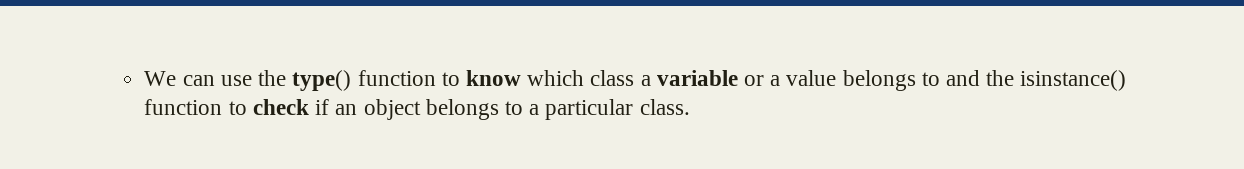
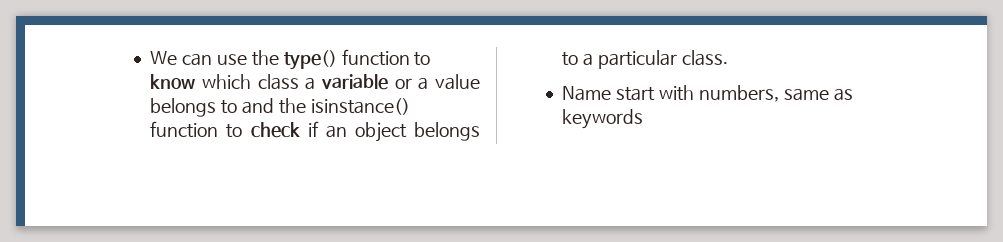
(690, 107) none -> [562,85,853,102] [562,109,644,129] // Name start with numbers, same as keywords

